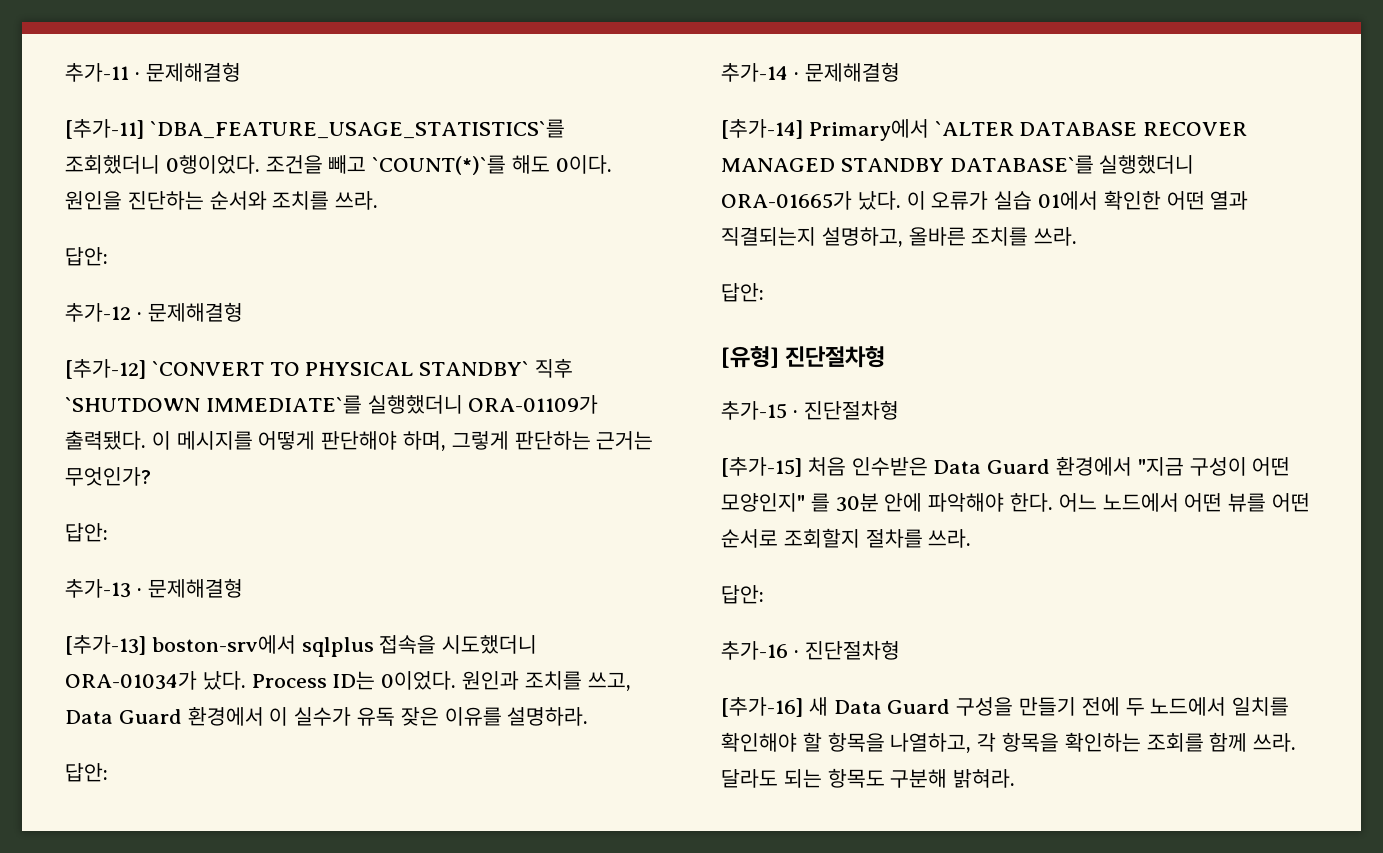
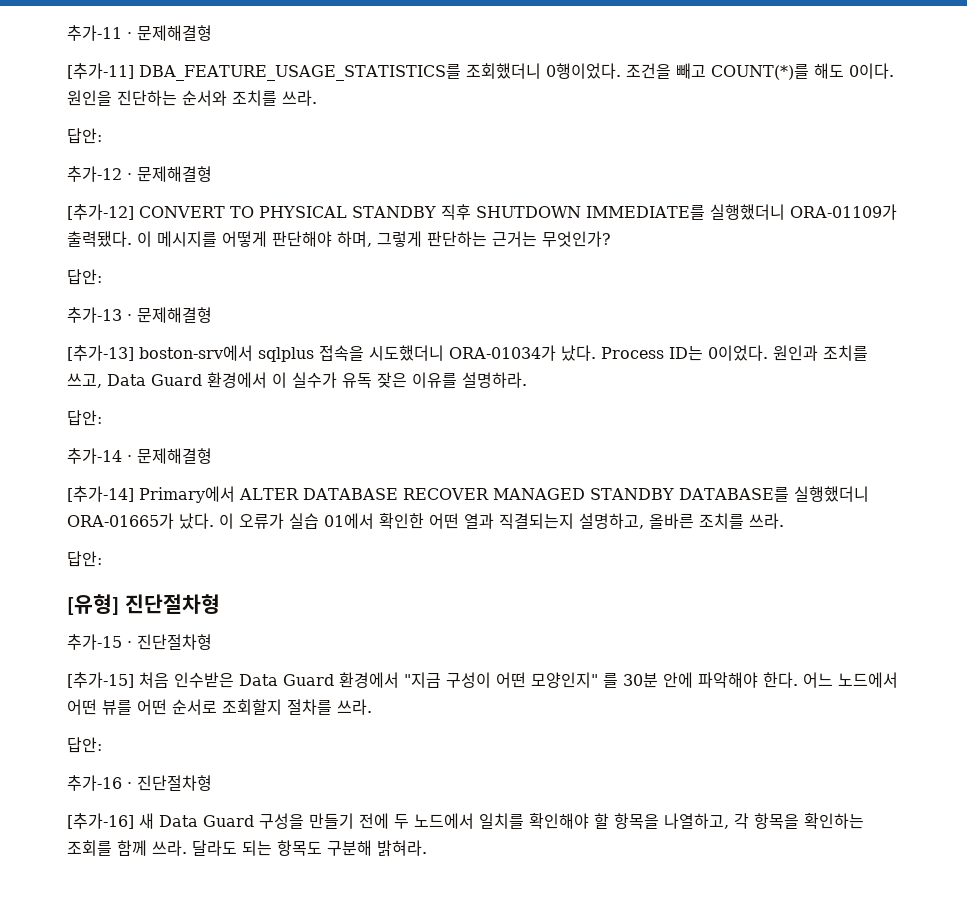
[149,119,565,139] `DBA_FEATURE_USAGE_STATISTICS`를 -> [139,64,461,81] DBA_FEATURE_USAGE_STATISTICS를
[372,155,507,175] `COUNT(*)`를 -> [710,64,809,80] COUNT(*)를
[151,361,264,376] `CONVERT -> [139,206,225,218] CONVERT
[419,358,574,378] [65,395,362,414] STANDBY` 직후 `SHUTDOWN IMMEDIATE`를 -> [352,204,705,220] STANDBY 직후 SHUTDOWN IMMEDIATE를
[934,121,1014,136] `ALTER -> [239,488,299,500] ALTER
[949,155,1094,174] DATABASE`를 -> [678,487,789,502] DATABASE를

